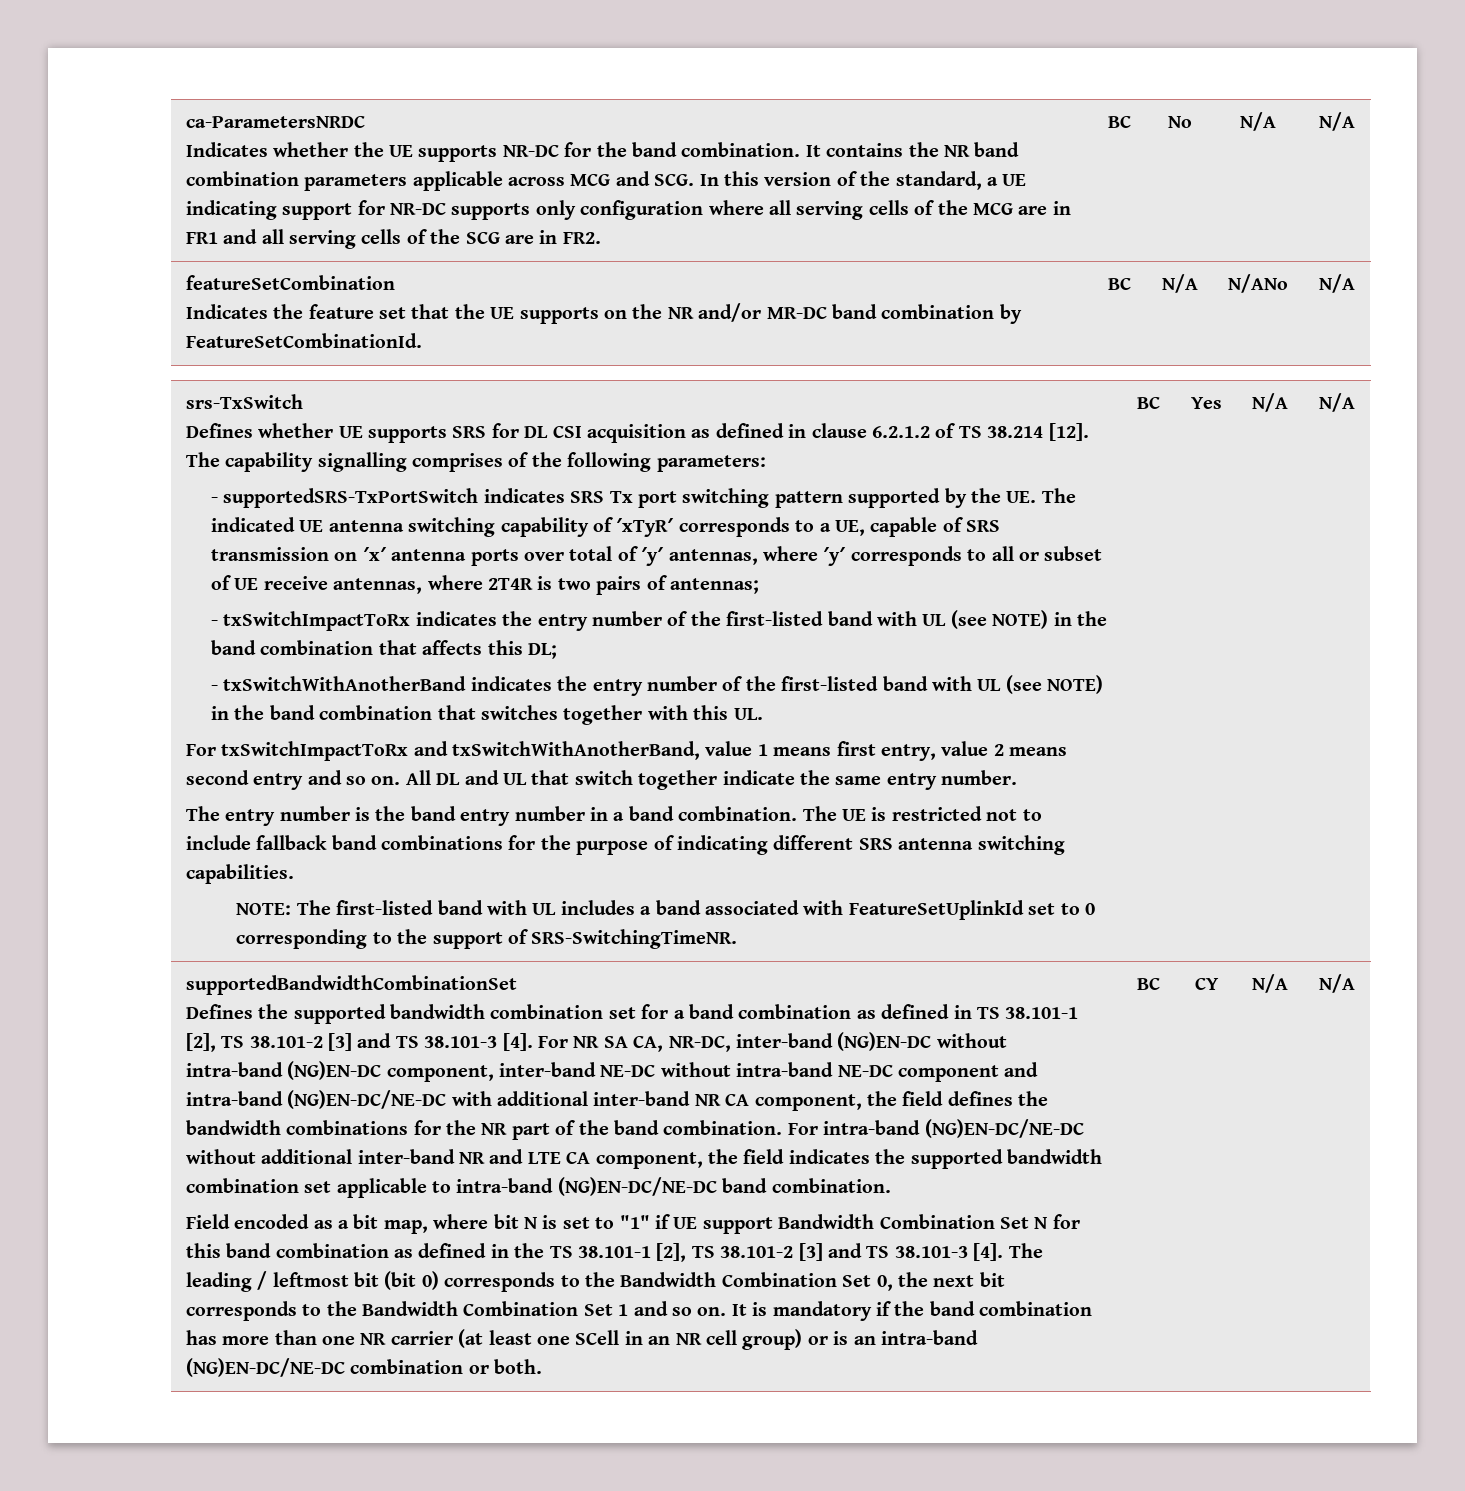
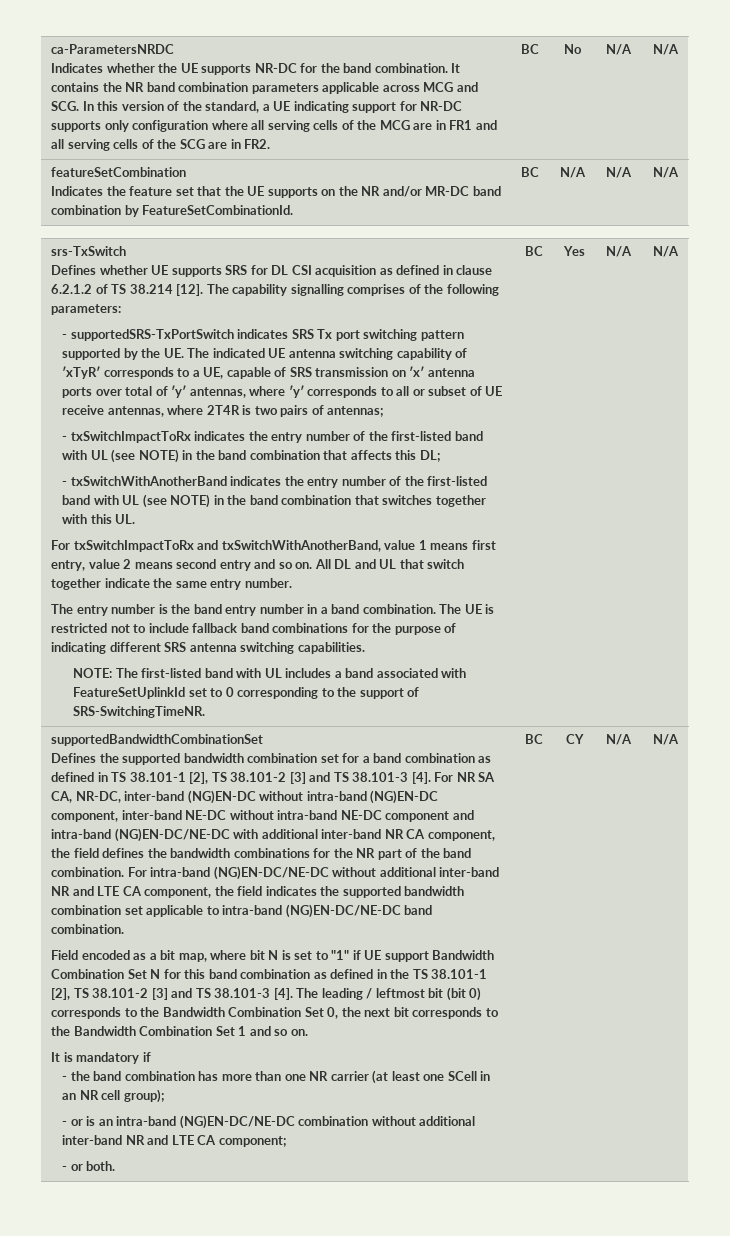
[1228,274,1288,293] N/ANo -> [606,167,632,178] N/A
(727, 1311) none -> (308, 1032) //
(892, 1308) none -> [62,1076,68,1081] // -
[742,1329,803,1350] group) -> [123,1089,165,1103] [62,1121,68,1126] group); // -
(464, 1366) none -> [371,1116,476,1126] [62,1135,287,1147] [62,1166,68,1171] without additional inter-band NR and LTE CA component; // -

